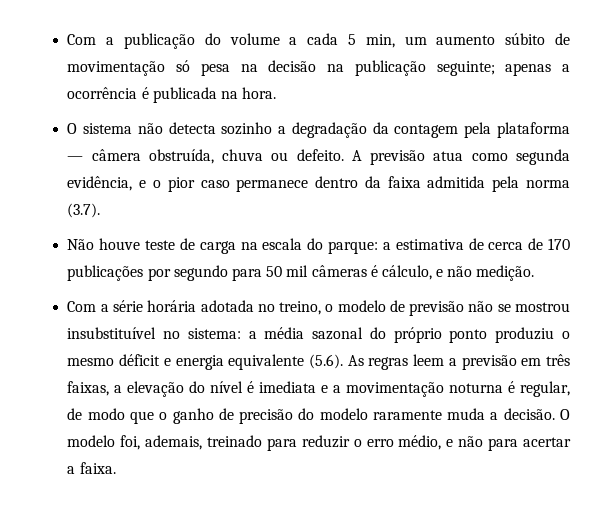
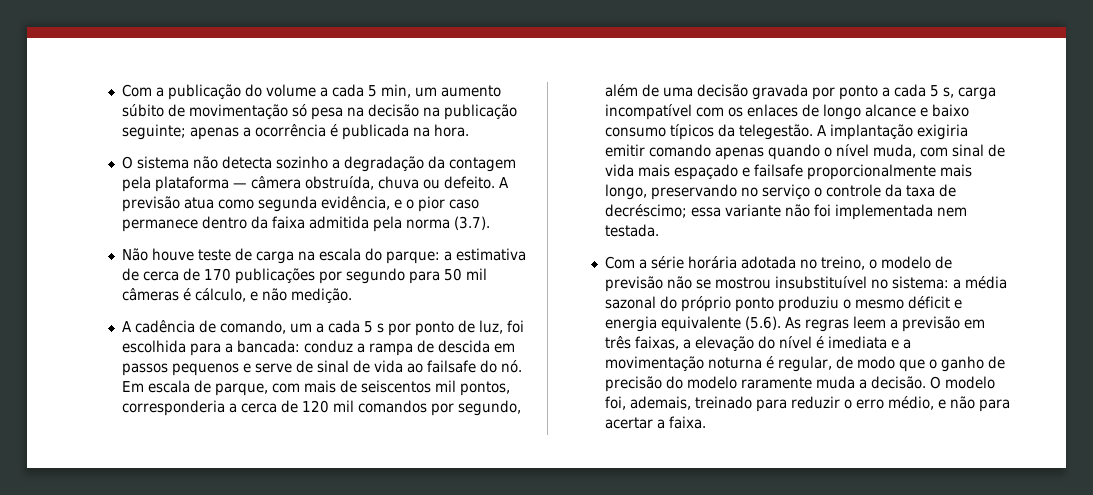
(535, 273) none -> [121,320,524,336] [121,340,515,356] [121,360,522,376] [121,380,510,396] [121,400,521,416] [604,84,996,100] [604,104,969,120] [604,124,968,140] [604,144,1005,160] [604,164,972,180] [604,184,956,200] [604,204,967,220] [604,224,659,237] // A cadência de comando, um a cada 5 s por ponto de luz, foi escolhida para a bancada: conduz a rampa de descida em passos pequenos e serve de sinal de vida ao failsafe do nó. Em escala de parque, com mais de seiscentos mil pontos, corresponderia a cerca de 120 mil comandos por segundo, além de uma decisão gravada por ponto a cada 5 s, carga incompatível com os enlaces de longo alcance e baixo consumo típicos da telegestão. A implantação exigiria emitir comando apenas quando o nível muda, com sinal de vida mais espaçado e failsafe proporcionalmente mais longo, preservando no serviço o controle da taxa de decréscimo; essa variante não foi implementada nem testada.

